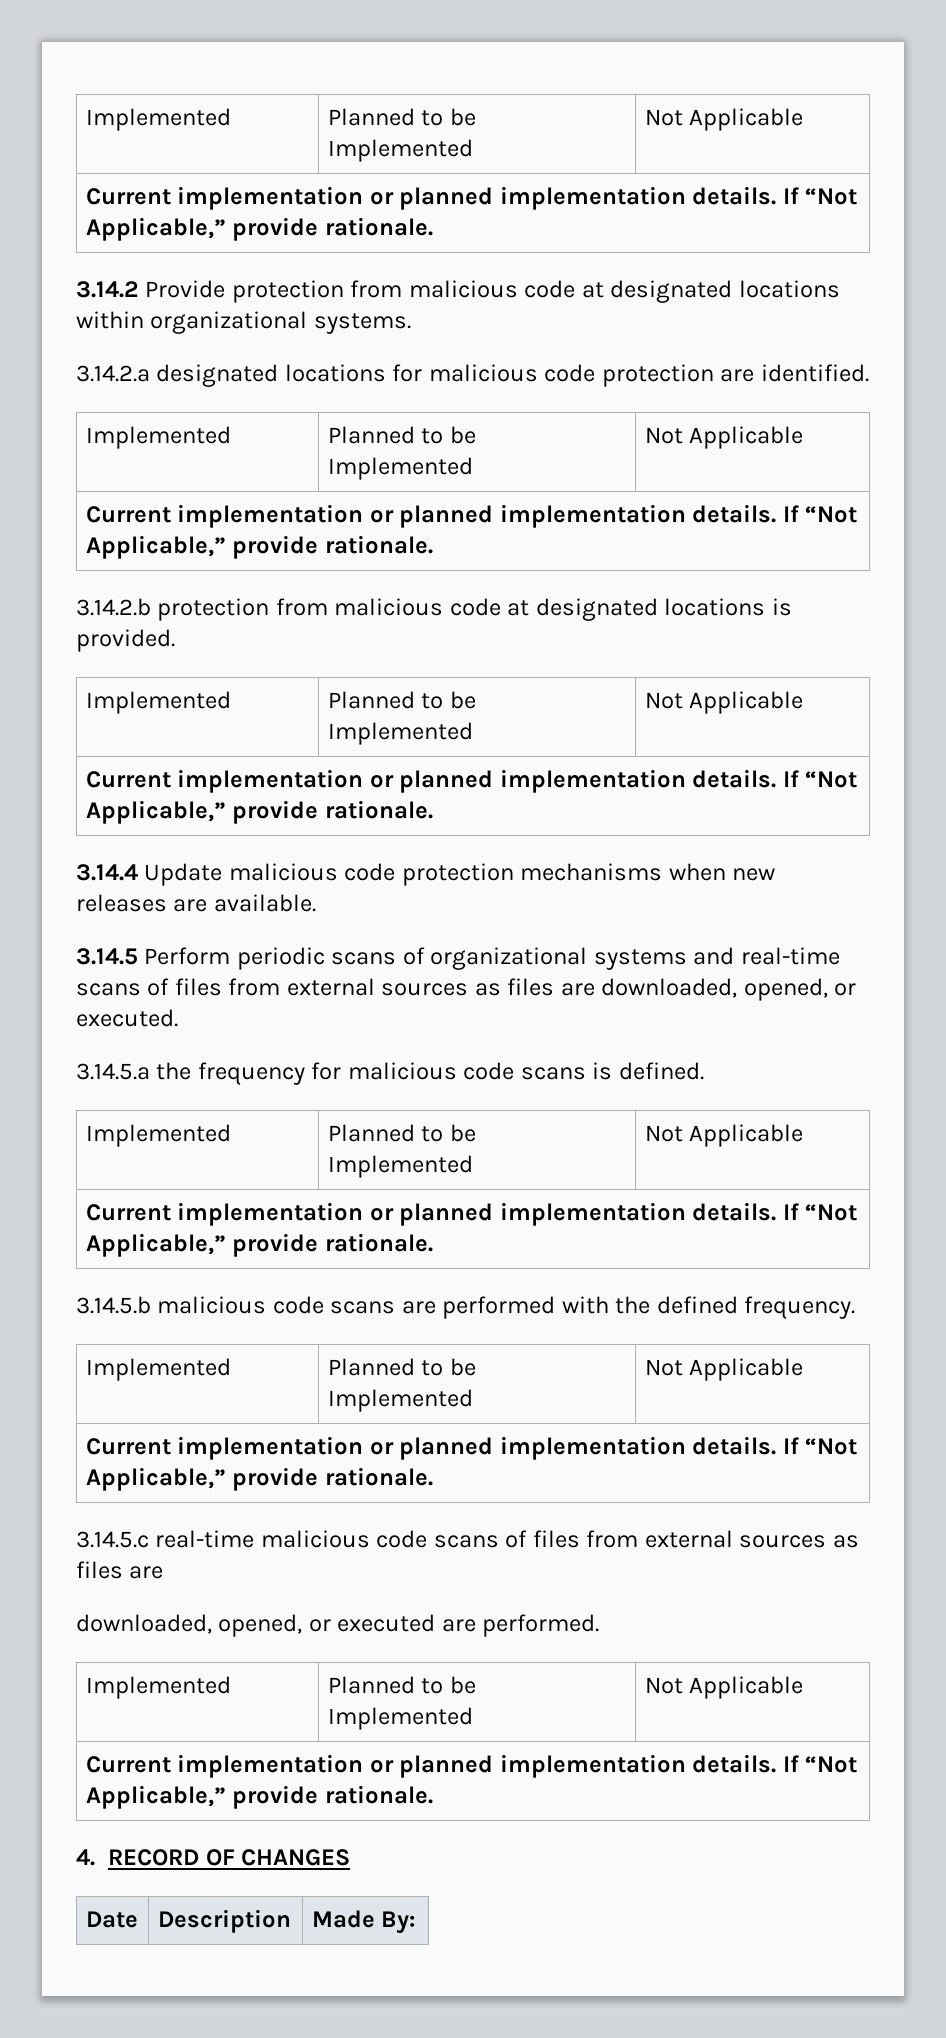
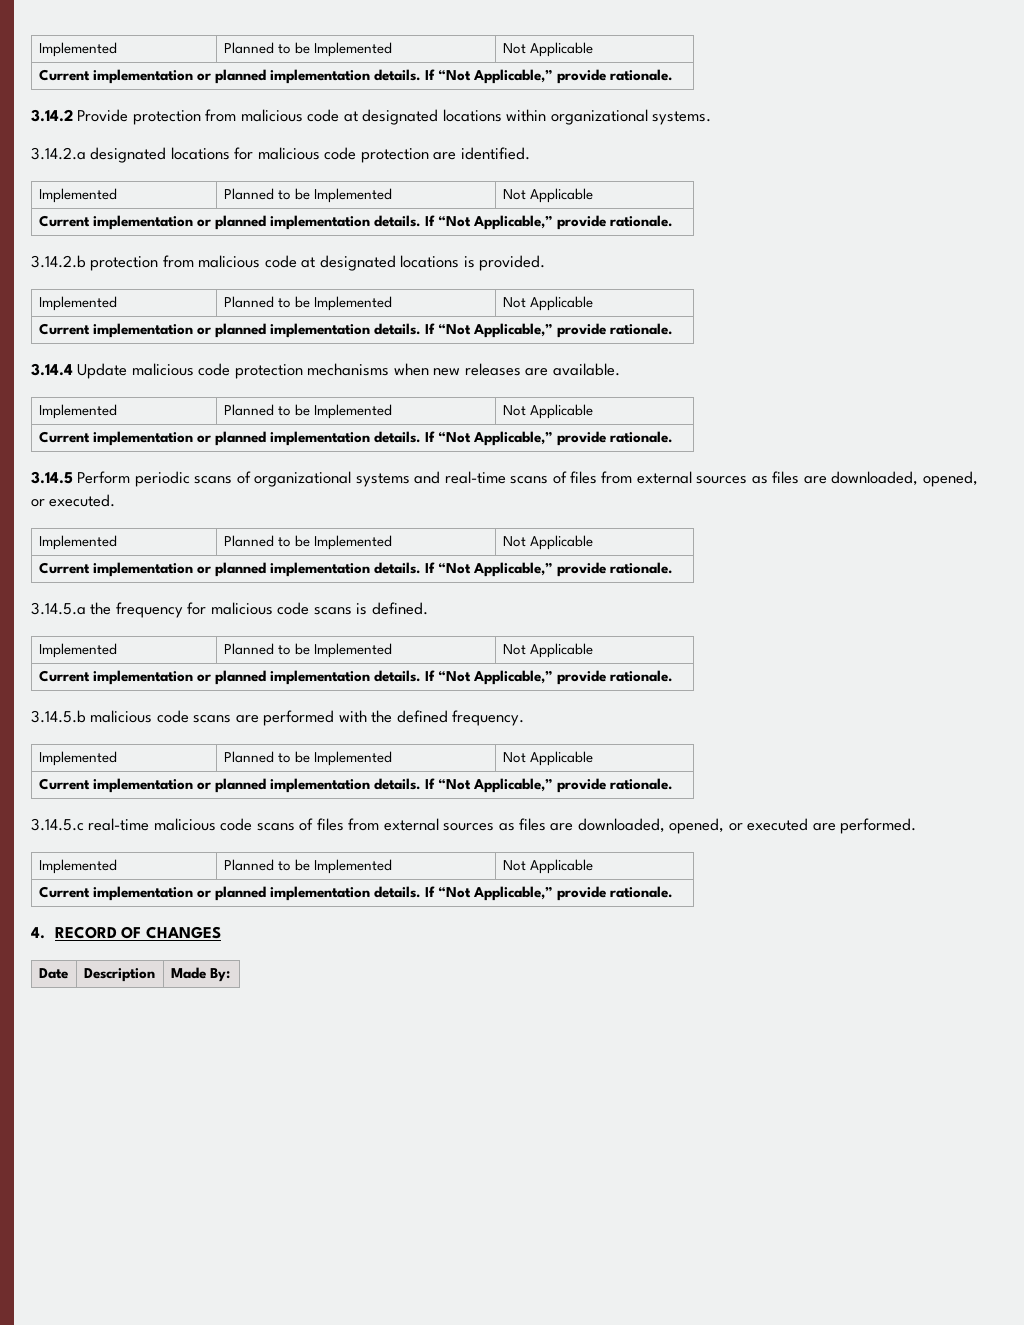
(316, 903) none -> [38,404,117,419] [223,404,392,419] [502,404,593,419] [38,431,674,446] // Implemented | Planned to be Implemented | Not Applicable // Current implementation or planned implementation details. If “Not Applicable,” provide rationale.
(178, 1018) none -> [38,535,117,550] [223,535,392,550] [502,535,593,550] [38,562,674,577] // Implemented | Planned to be Implemented | Not Applicable // Current implementation or planned implementation details. If “Not Applicable,” provide rationale.
(164, 1572) // -> (574, 827) none

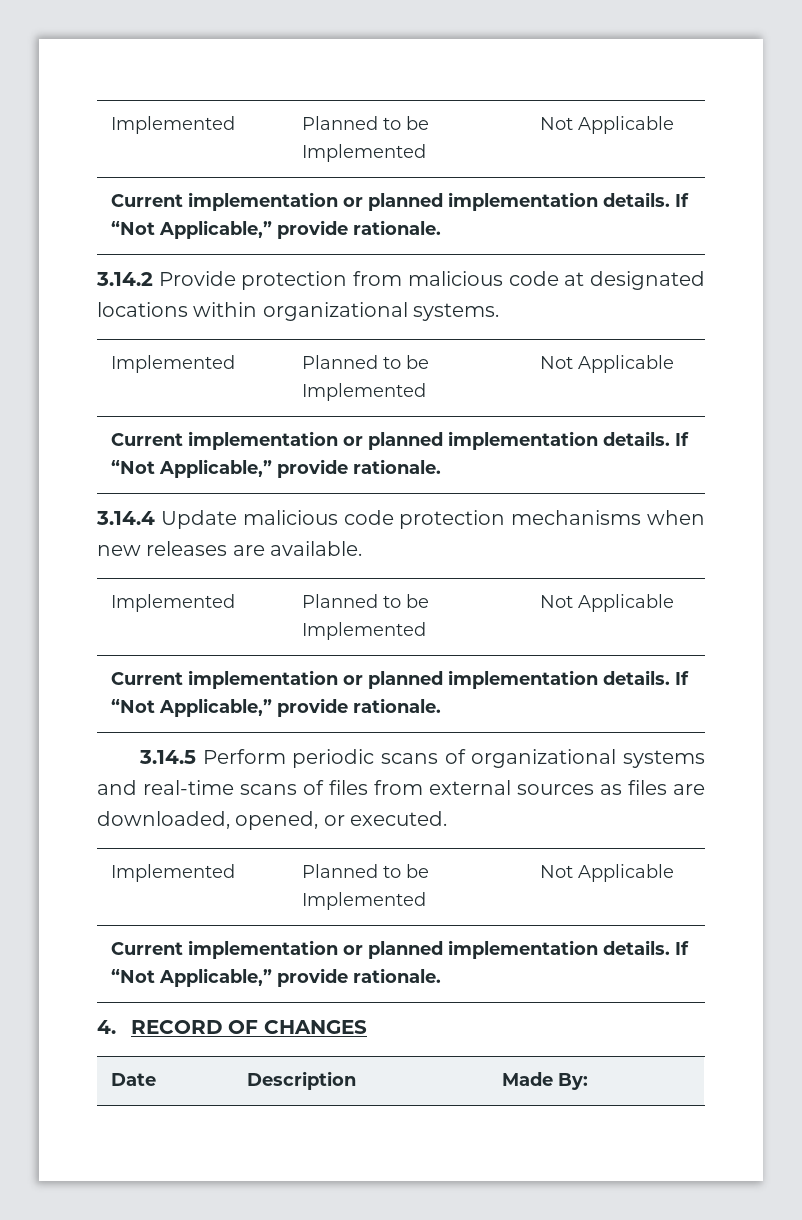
[31,147,530,163] [38,188,117,203] [223,188,392,203] [502,188,593,203] [38,215,674,230] [31,255,546,271] // 3.14.2.a designated locations for malicious code protection are identified. // Implemented | Planned to be Implemented | Not Applicable // Current implementation or planned implementation details. If “Not Applicable,” provide rationale. // 3.14.2.b protection from malicious code at designated locations is provided. -> (500, 312) none
[31,602,428,618] [38,643,117,658] [223,643,392,658] [502,643,593,658] [38,670,674,685] [31,710,525,726] [38,751,117,766] [223,751,392,766] [502,751,593,766] [38,778,674,793] [31,818,917,834] [38,859,117,874] [223,859,392,874] [502,859,593,874] [38,886,674,901] // 3.14.5.a the frequency for malicious code scans is defined. // Implemented | Planned to be Implemented | Not Applicable // Current implementation or planned implementation details. If “Not Applicable,” provide rationale. // 3.14.5.b malicious code scans are performed with the defined frequency. // Implemented | Planned to be Implemented | Not Applicable // Current implementation or planned implementation details. If “Not Applicable,” provide rationale. // 3.14.5.c real-time malicious code scans of files from external sources as files are downloaded, opened, or executed are performed. // Implemented | Planned to be Implemented | Not Applicable // Current implementation or planned implementation details. If “Not Applicable,” provide rationale. -> (441, 975) none

